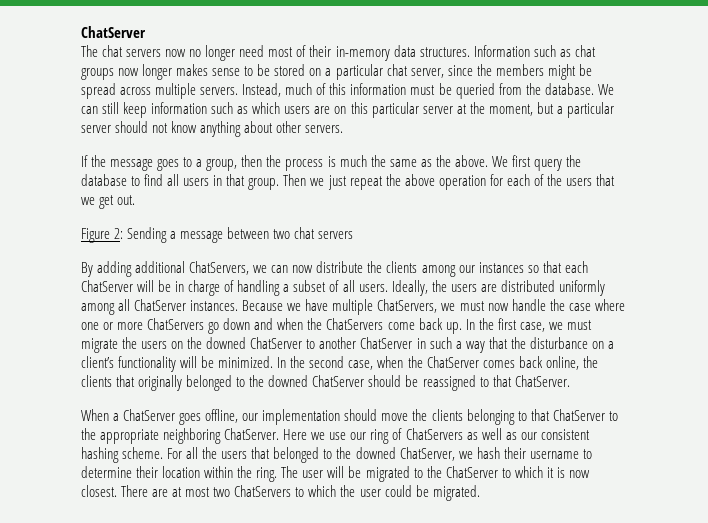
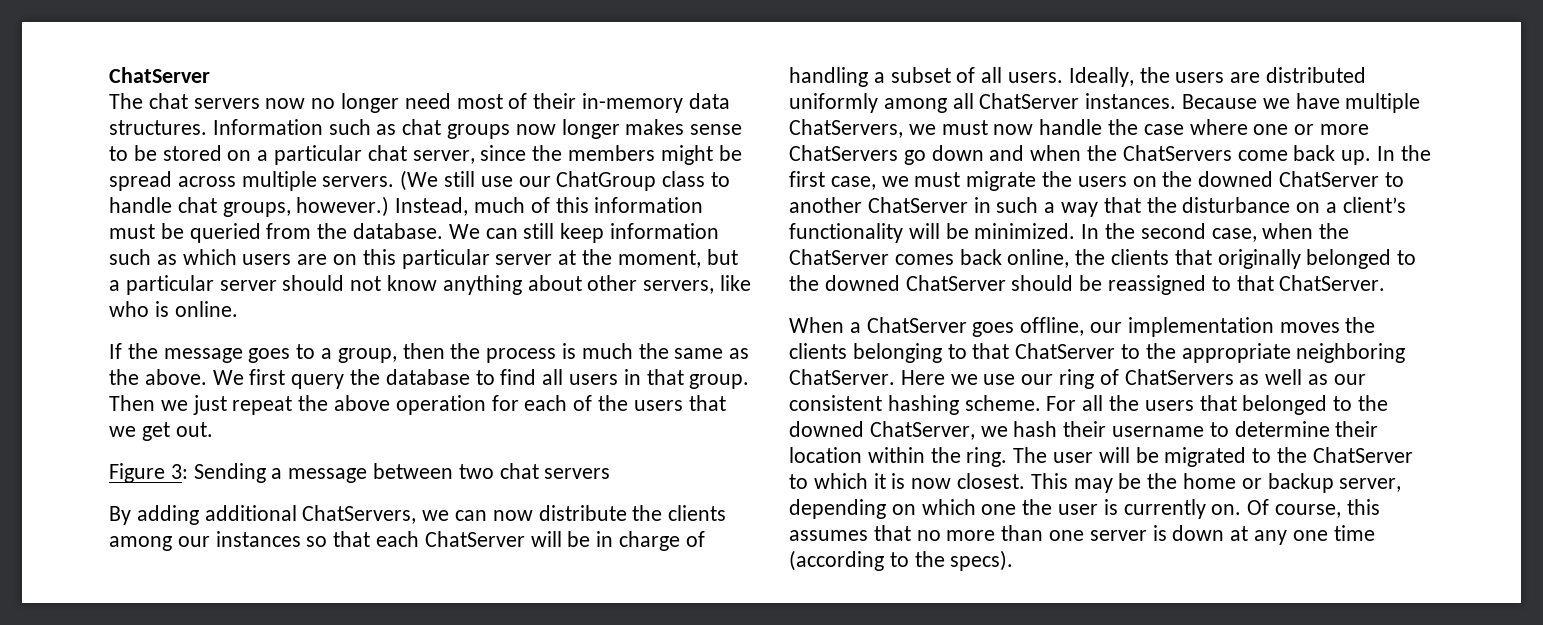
(239, 91) none -> [400,170,731,191] [109,196,390,217] (We still use our ChatGroup class to handle chat groups, however.)
[305,125,344,133] servers. -> [643,275,752,294] [109,301,238,317] servers, like who is online.
[114,228,124,239] 2: -> [170,464,188,479] 3:
[344,409,409,421] should move -> [1279,322,1340,333] moves
[121,485,480,501] There are at most two ChatServers to which the user could be migrated. -> [1030,473,1402,493] [789,499,1380,519] [789,525,1375,545] [789,550,1014,571] This may be the home or backup server, depending on which one the user is currently on. Of course, this assumes that no more than one server is down at any one time (according to the specs).

